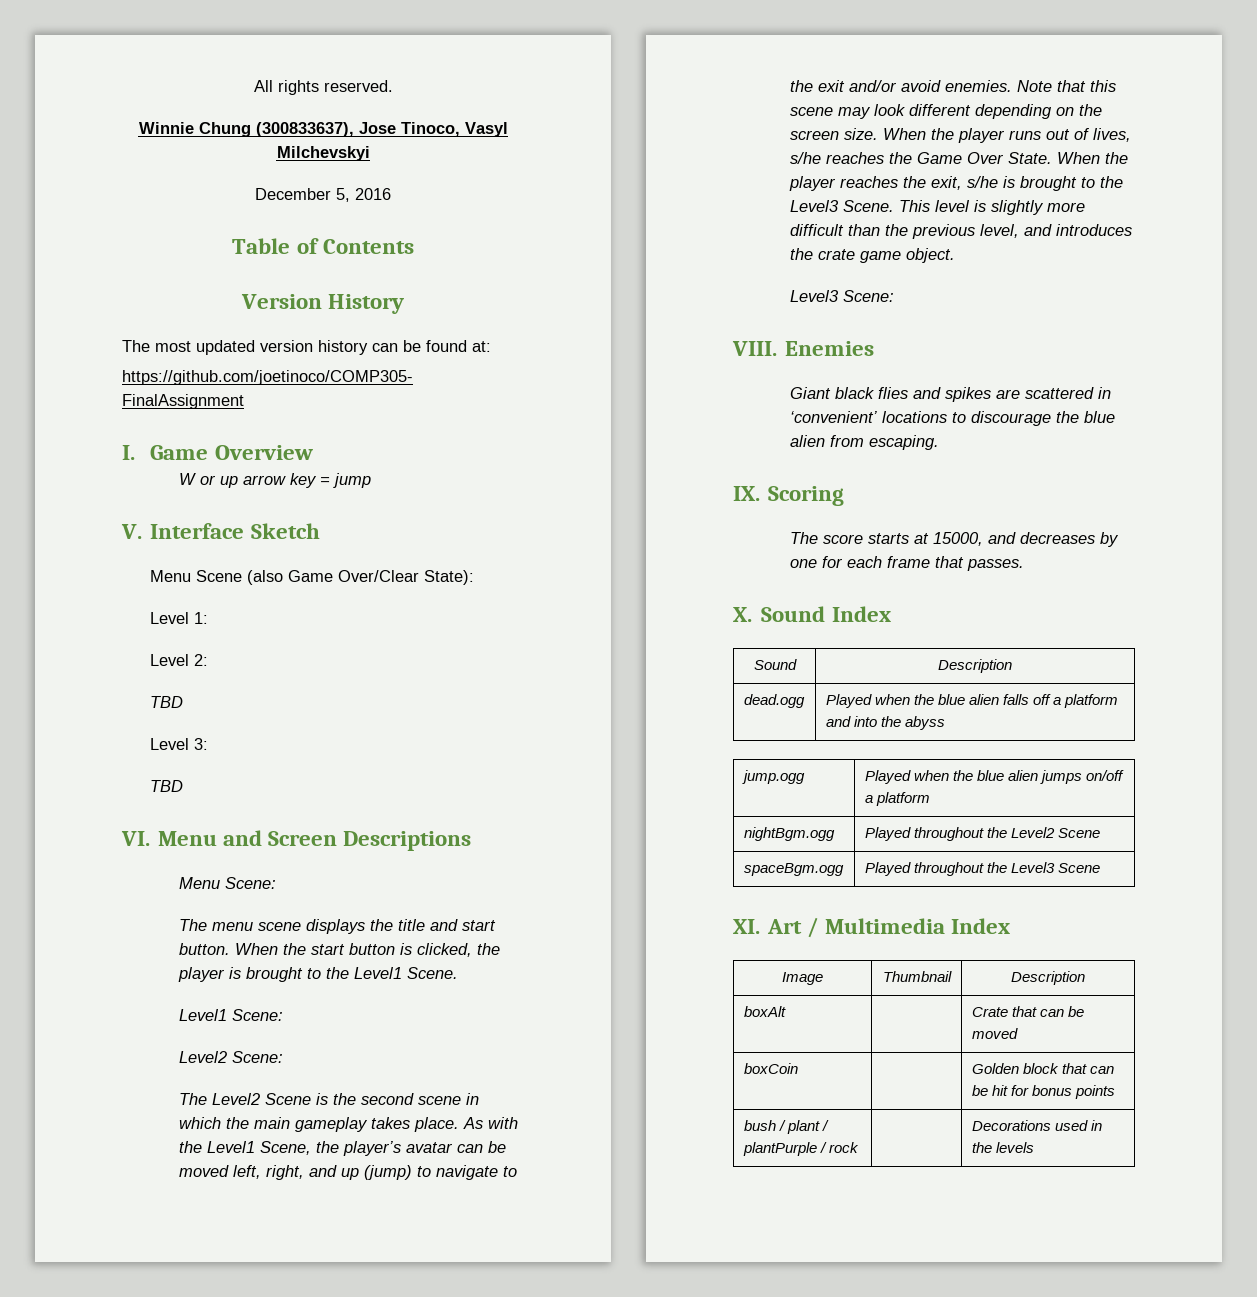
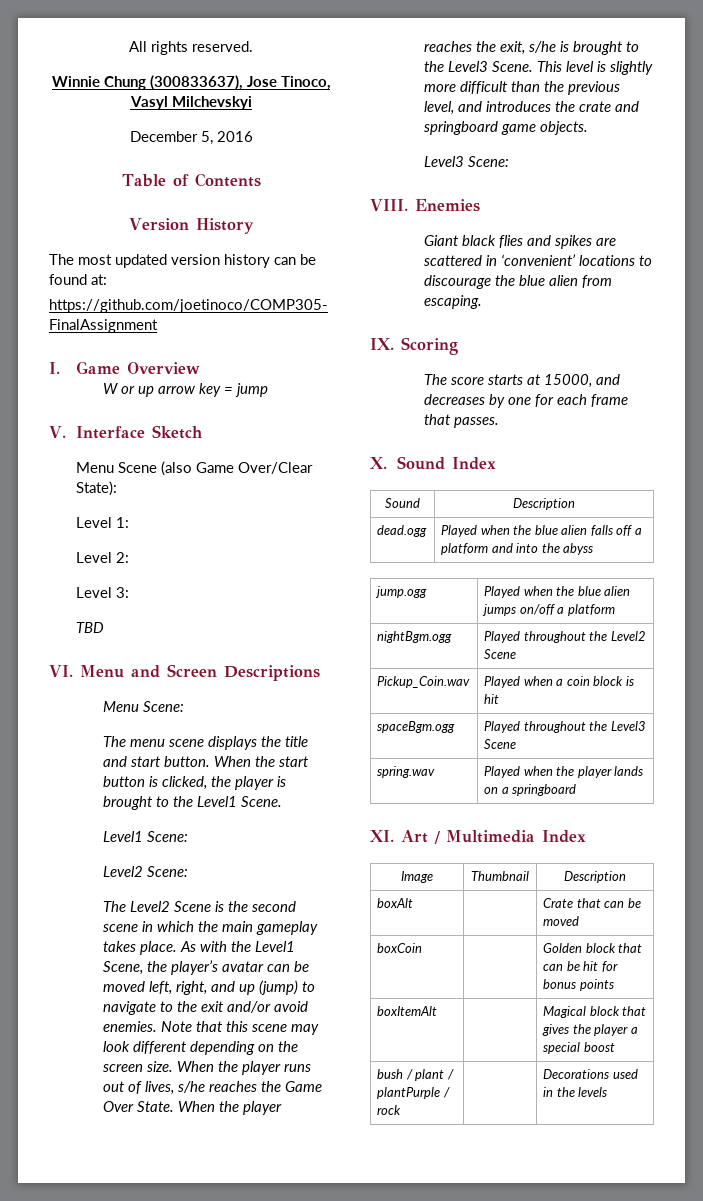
[150,696,184,708] // TBD -> (130, 557) none
[859,248,955,263] game object. -> [615,101,640,112] [424,121,589,135] and springboard game objects.
(1100, 833) none -> [377,676,471,688] [484,676,634,688] [484,694,500,704] // Pickup_Coin.wav | Played when a coin block is hit
(1100, 868) none -> [377,766,436,778] [484,766,644,778] [484,784,577,796] // spring.wav | Played when the player lands on a springboard
(1115, 1092) none -> [377,1006,438,1016] [543,1006,647,1018] [542,1024,638,1036] [543,1042,615,1054] // boxItemAlt | | Magical block that gives the player a special boost

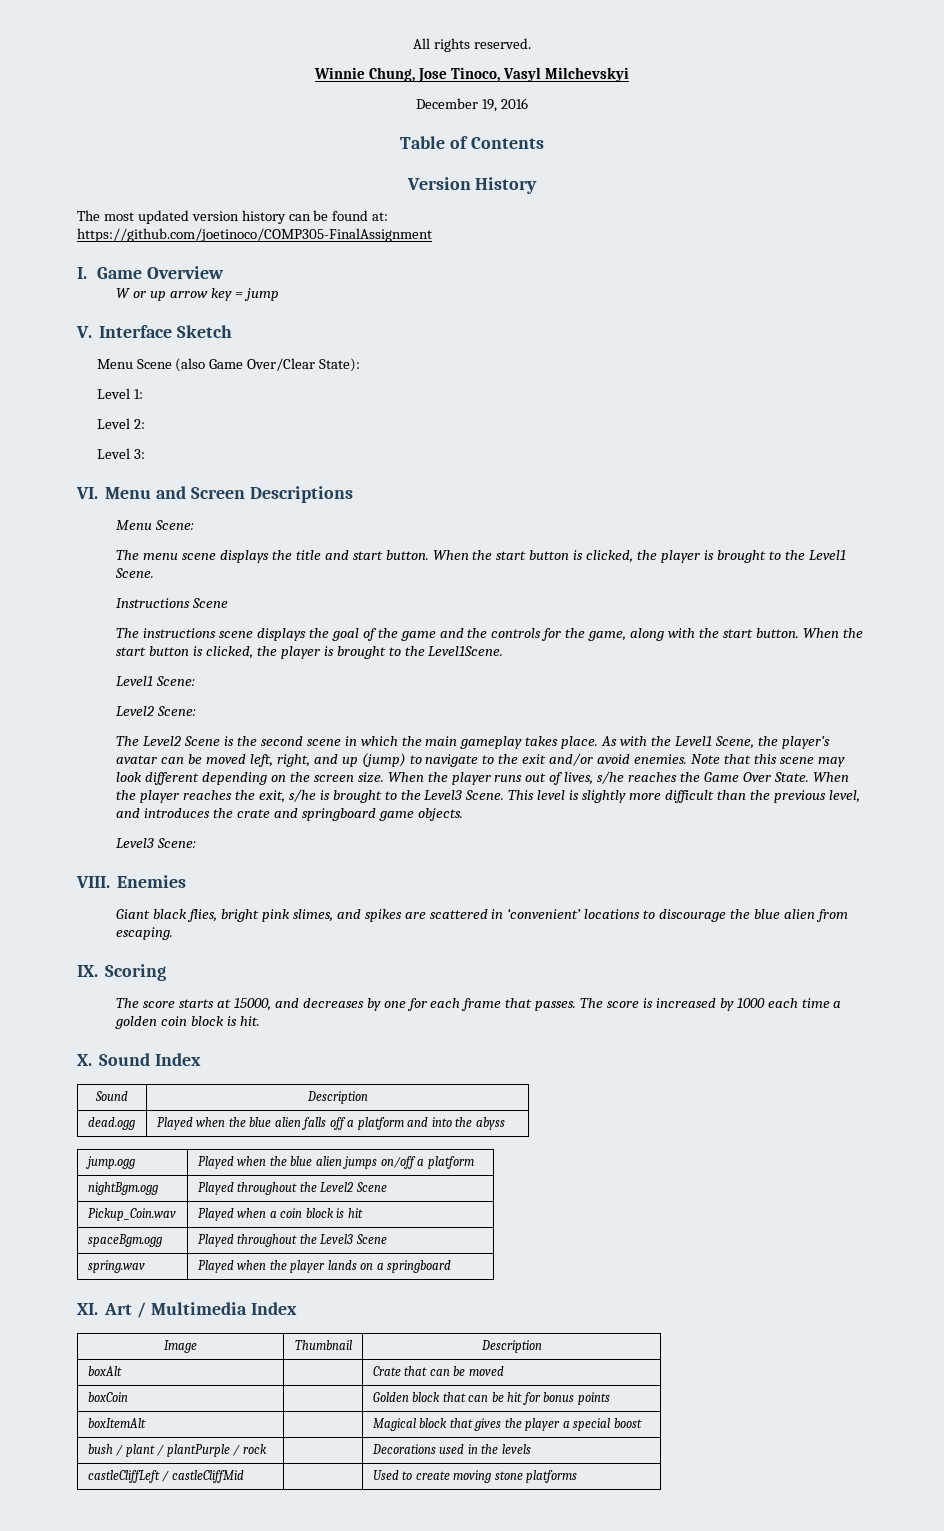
[103,75,243,90] Chung (300833637), -> [369,67,416,82] Chung,
[200,131,213,145] 5, -> [482,99,497,112] 19,
[76,622,105,633] // TBD -> (145, 454) none
(283, 801) none -> [116,598,229,608] [116,628,863,641] [116,646,504,659] // Instructions Scene // The instructions scene displays the goal of the game and the controls for the game, along with the start button. When the start button is clicked, the player is brought to the Level1Scene.
[499,235,524,248] flies -> [187,909,333,922] flies, bright pink slimes,
(500, 422) none -> [580,998,842,1011] [115,1016,260,1029] The score is increased by 1000 each time a golden coin block is hit.
(608, 1092) none -> [87,1470,244,1483] [372,1470,578,1483] // castleCliffLeft / castleCliffMid | | Used to create moving stone platforms

